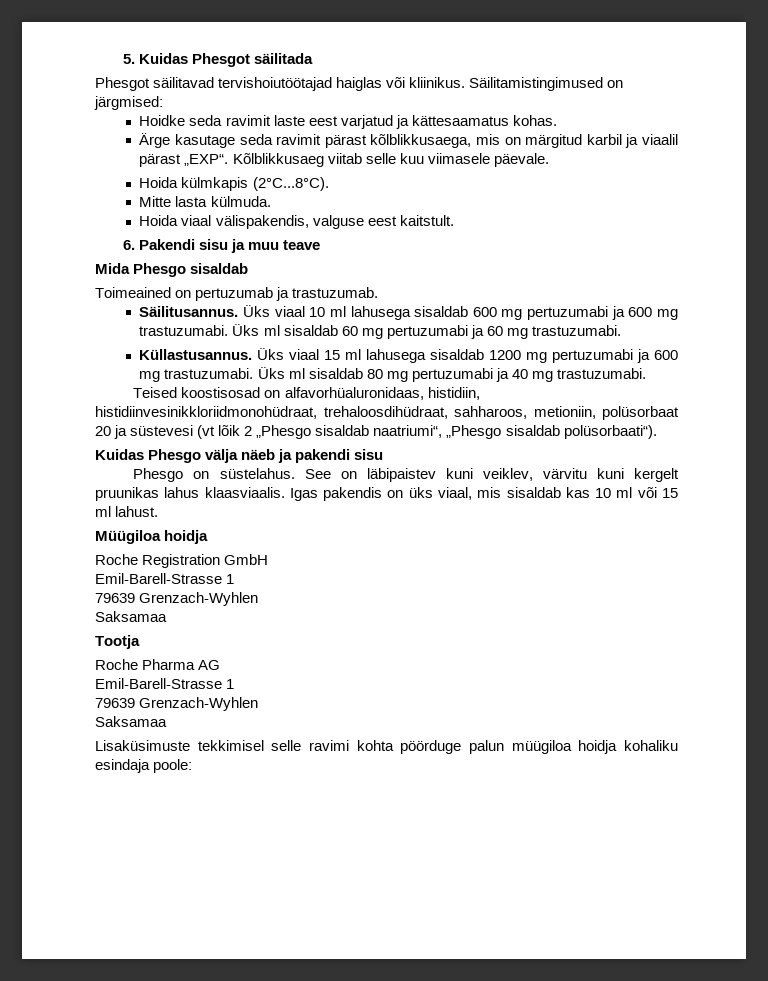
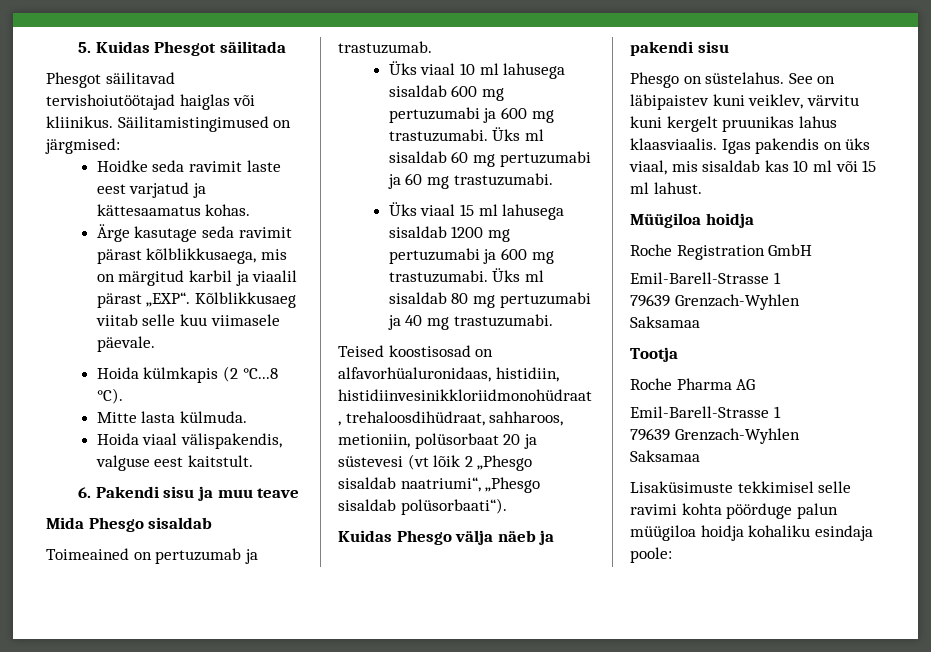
[252,177,329,191] (2°C...8°C). -> [223,366,278,382] [96,388,123,404] (2 °C...8 °C).
[139,306,239,317] Säilitusannus. -> (432, 47) none
[139,349,253,360] Küllastusannus. -> (553, 179) none

